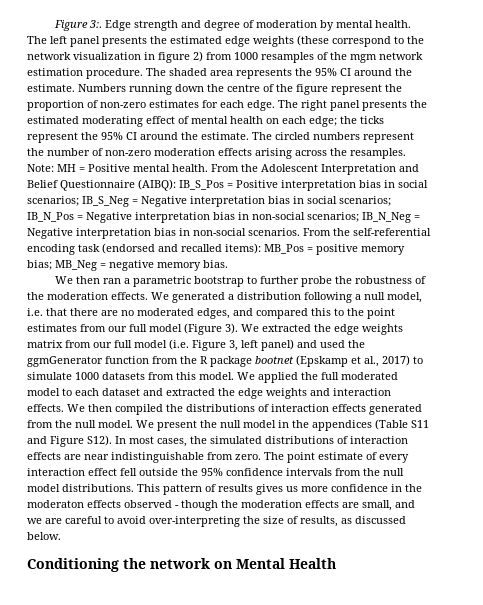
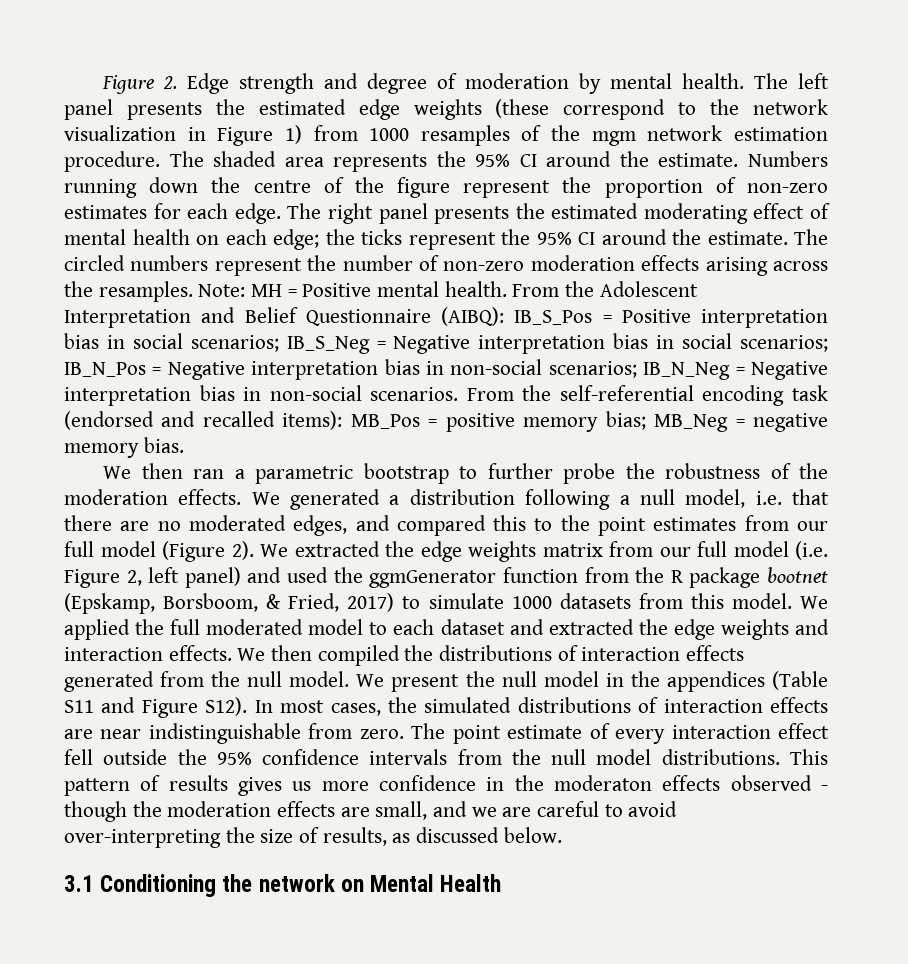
[54,20,103,31] Figure 3:. -> [102,75,178,94] Figure 2.
[158,51,203,63] figure 2) -> [217,125,302,146] Figure 1)
[225,323,238,334] 3). -> [231,541,254,560] 2).
[229,340,238,351] 3, -> [126,570,142,586] 2,
[296,355,379,367] (Epskamp et al., -> [64,593,340,614] (Epskamp, Borsboom, & Fried,
(61, 536) none -> [64,875,94,892] 3.1

